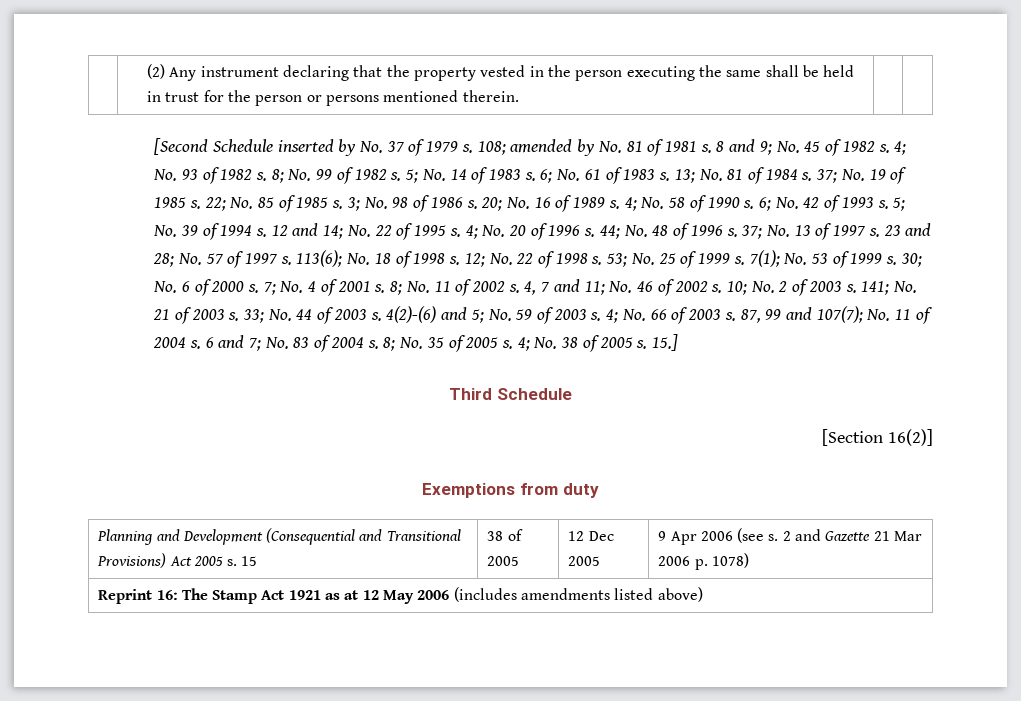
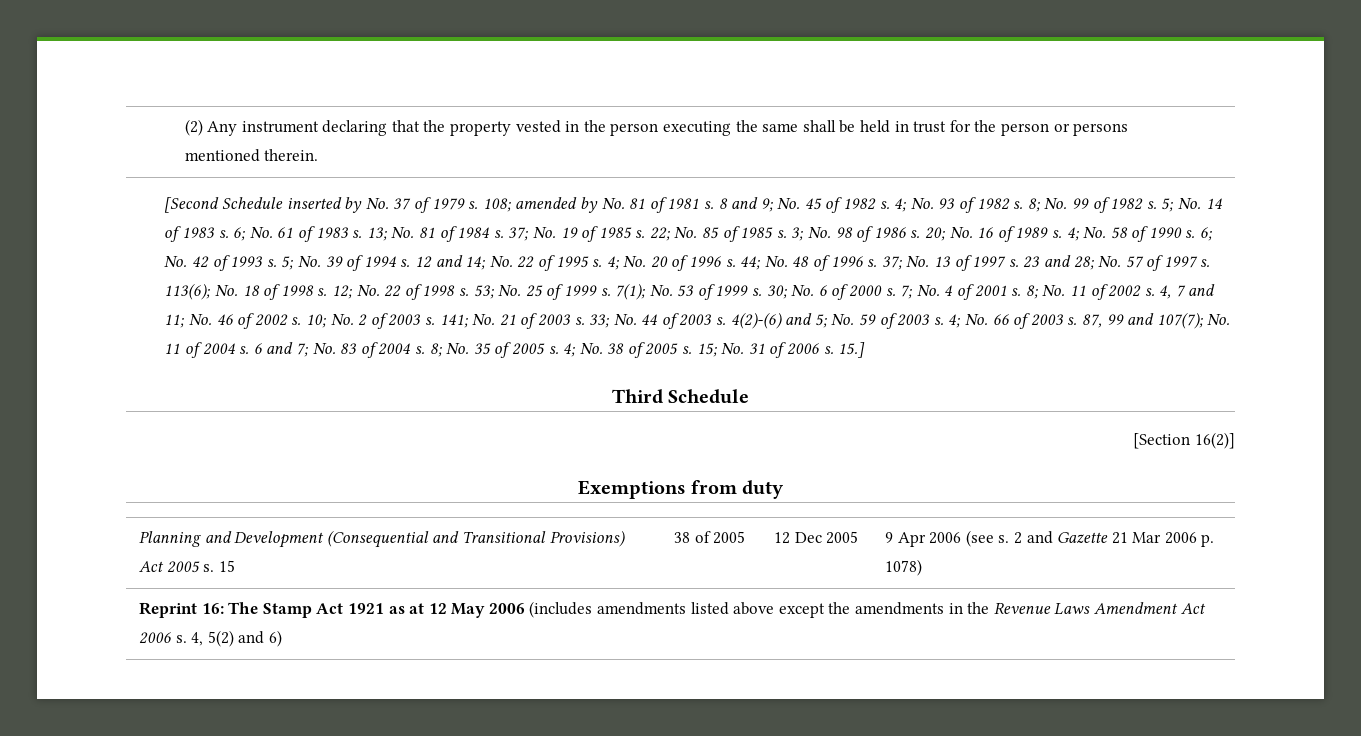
(648, 344) none -> [696,342,834,358] 15; No. 31 of 2006 s.
[657,587,703,602] above) -> [733,602,1206,618] [138,630,282,647] above except the amendments in the Revenue Laws Amendment Act 2006 s. 4, 5(2) and 6)

